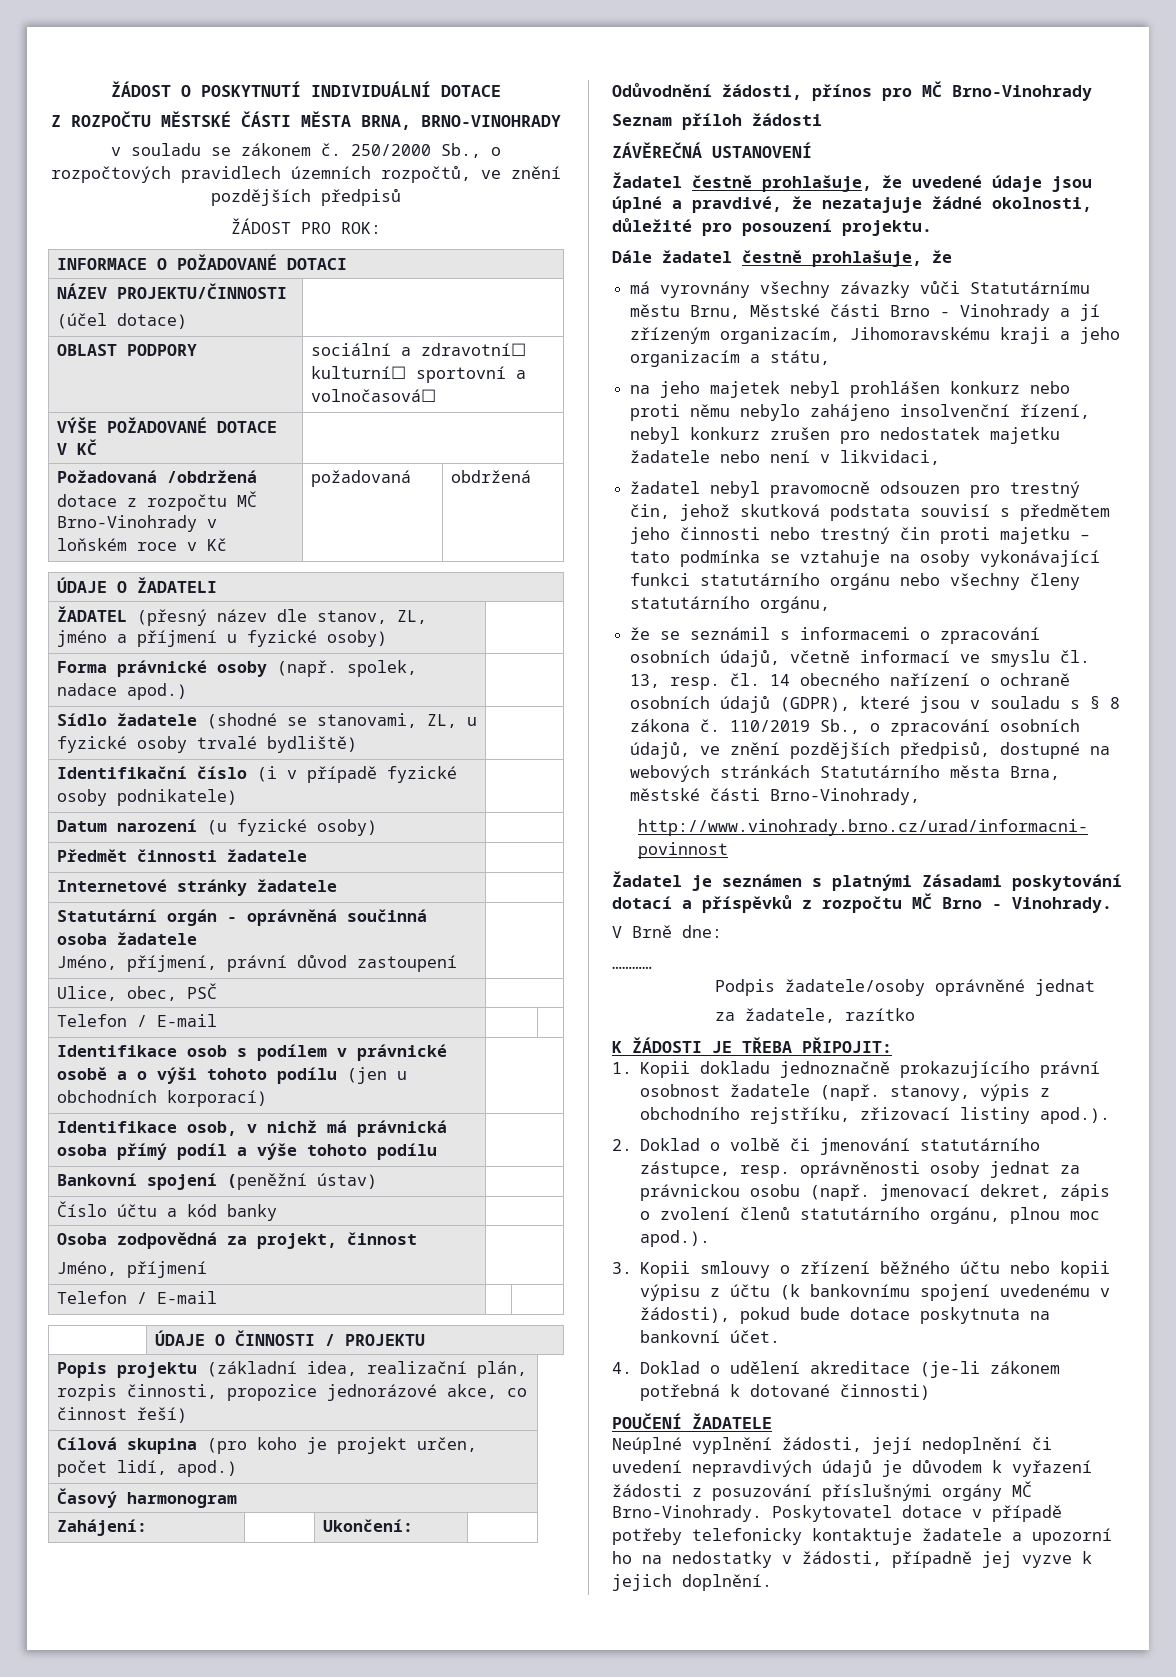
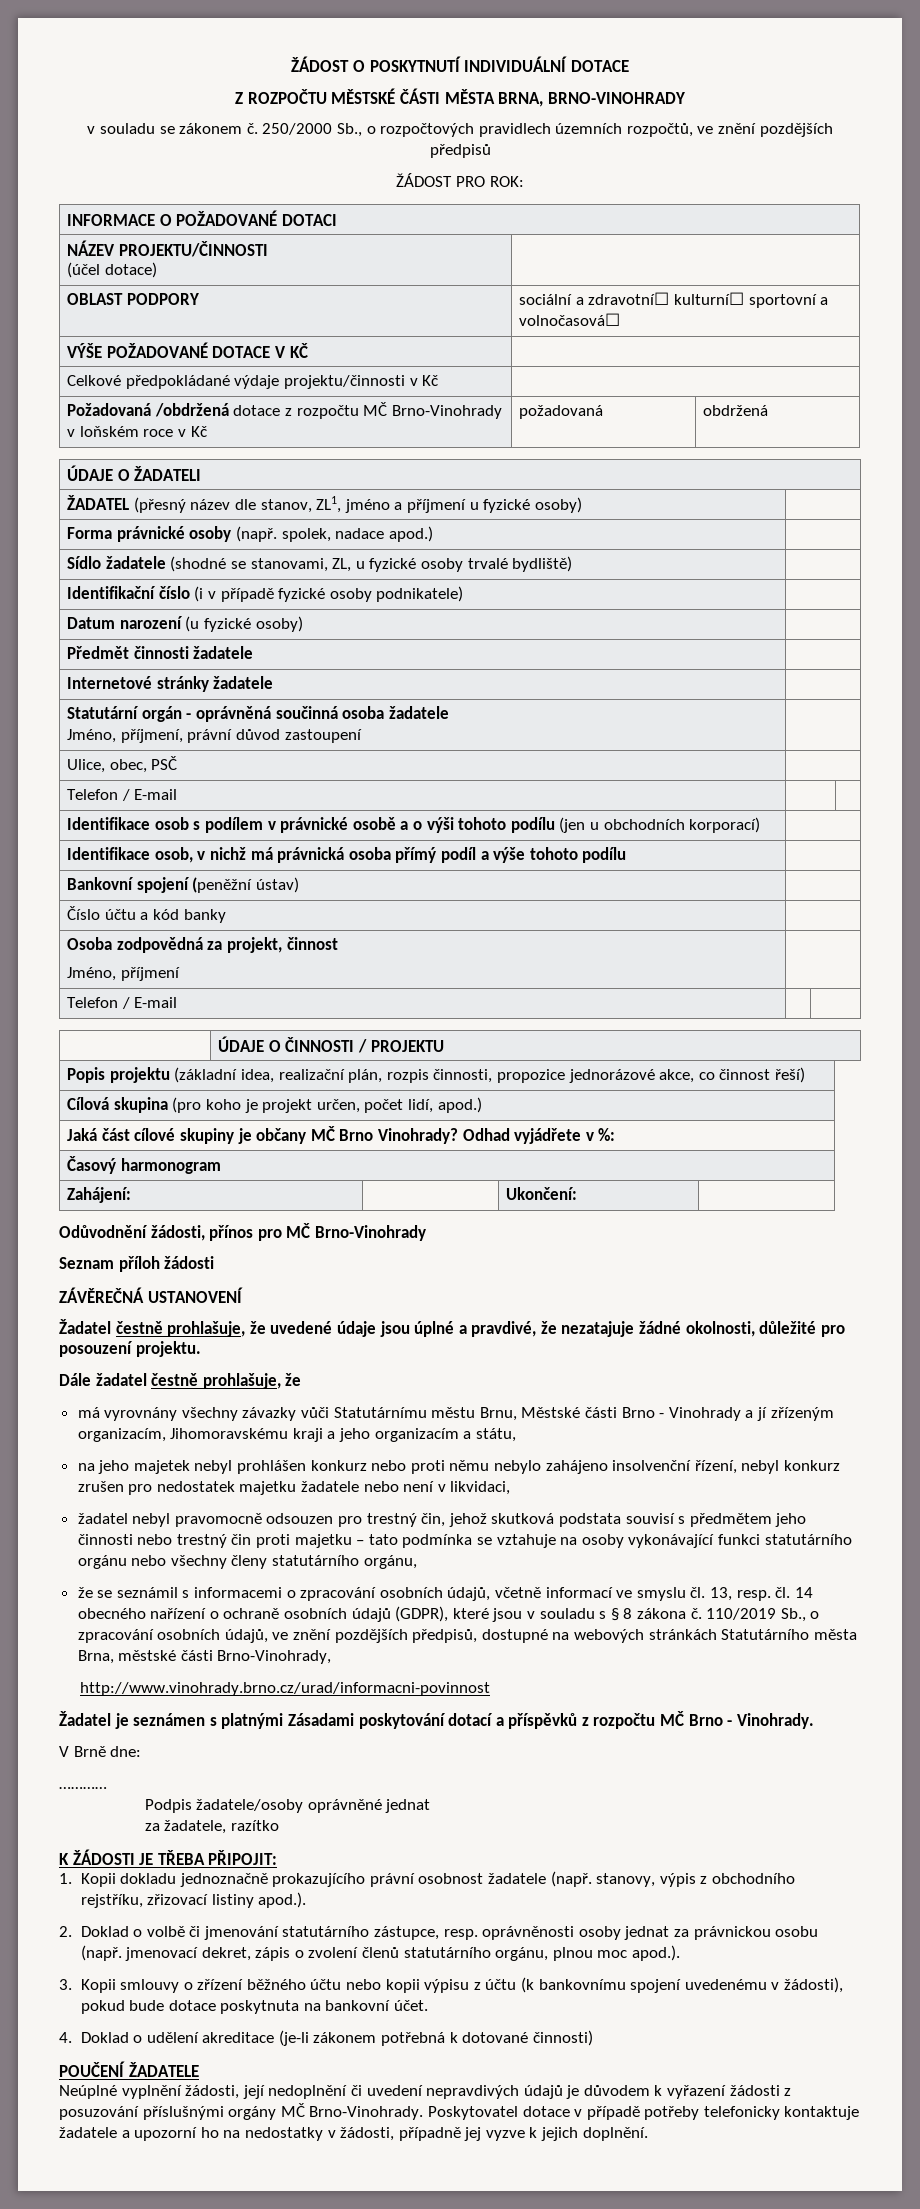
(97, 447) none -> [67,375,439,389] // Celkové předpokládané výdaje projektu/činnosti v Kč |
[396,610,427,624] ZL, -> [316,496,342,513] ZL1,
(237, 1468) none -> [67,1126,616,1144] // Jaká část cílové skupiny je občany MČ Brno Vinohrady? Odhad vyjádřete v %:

